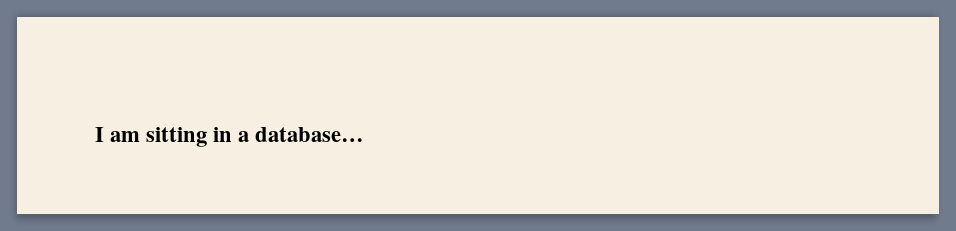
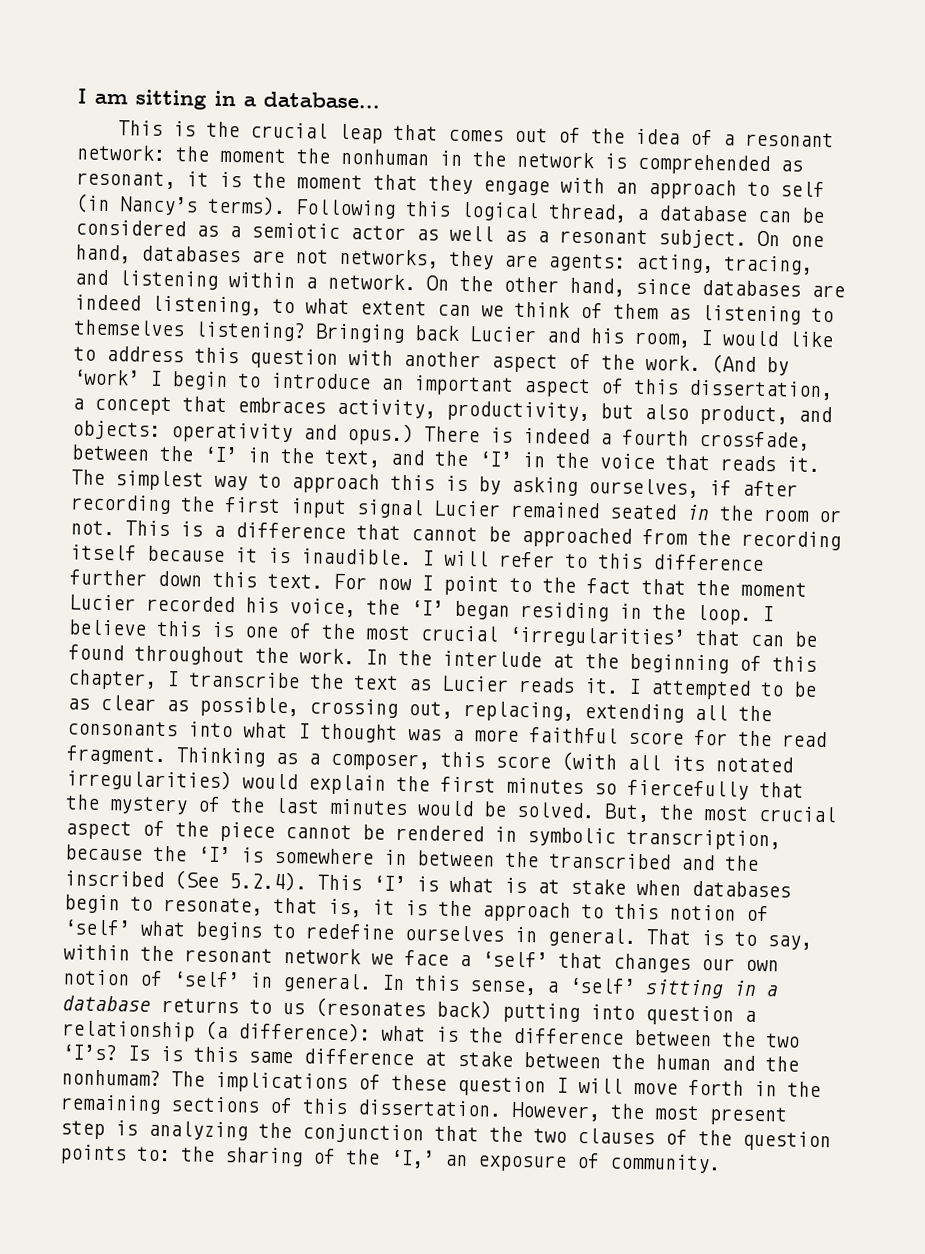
(365, 134) none -> [117,120,834,148] [76,144,803,176] [76,170,825,200] [75,193,825,223] [75,219,824,249] [75,244,813,275] [74,269,845,298] [74,294,834,325] [73,319,833,348] [73,345,789,376] [73,369,833,401] [72,395,832,426] [72,420,810,451] [71,444,820,472] [71,469,798,498] [70,494,842,523] [70,520,841,551] [70,544,764,572] [69,569,807,597] [69,594,774,625] [68,619,817,648] [68,644,817,674] [67,669,817,700] [67,694,772,723] [67,720,827,748] [66,745,793,773] [66,768,804,800] [65,794,837,823] [65,820,781,851] [65,844,759,871] [64,870,791,898] [64,894,769,922] [63,919,812,950] [63,944,779,973] [62,969,779,999] [62,995,756,1026] [62,1020,800,1048] [61,1044,799,1072] [61,1069,821,1098] [60,1094,787,1126] [60,1120,831,1152] [59,1144,721,1174] // This is the crucial leap that comes out of the idea of a resonant network: the moment the nonhuman in the network is comprehended as resonant, it is the moment that they engage with an approach to self (in Nancy’s terms). Following this logical thread, a database can be considered as a semiotic actor as well as a resonant subject. On one hand, databases are not networks, they are agents: acting, tracing, and listening within a network. On the other hand, since databases are indeed listening, to what extent can we think of them as listening to themselves listening? Bringing back Lucier and his room, I would like to address this question with another aspect of the work. (And by ‘work’ I begin to introduce an important aspect of this dissertation, a concept that embraces activity, productivity, but also product, and objects: operativity and opus.) There is indeed a fourth crossfade, between the ‘I’ in the text, and the ‘I’ in the voice that reads it. The simplest way to approach this is by asking ourselves, if after recording the first input signal Lucier remained seated in the room or not. This is a difference that cannot be approached from the recording itself because it is inaudible. I will refer to this difference further down this text. For now I point to the fact that the moment Lucier recorded his voice, the ‘I’ began residing in the loop. I believe this is one of the most crucial ‘irregularities’ that can be found throughout the work. In the interlude at the beginning of this chapter, I transcribe the text as Lucier reads it. I attempted to be as clear as possible, crossing out, replacing, extending all the consonants into what I thought was a more faithful score for the read fragment. Thinking as a composer, this score (with all its notated irregularities) would explain the first minutes so fiercefully that the mystery of the last minutes would be solved. But, the most crucial aspect of the piece cannot be rendered in symbolic transcription, because the ‘I’ is somewhere in between the transcribed and the inscribed (See 5.2.4). This ‘I’ is what is at stake when databases begin to resonate, that is, it is the approach to this notion of ‘self’ what begins to redefine ourselves in general. That is to say, within the resonant network we face a ‘self’ that changes our own notion of ‘self’ in general. In this sense, a ‘self’ sitting in a database returns to us (resonates back) putting into question a relationship (a difference): what is the difference between the two ‘I’s? Is is this same difference at stake between the human and the nonhumam? The implications of these question I will move forth in the remaining sections of this dissertation. However, the most present step is analyzing the conjunction that the two clauses of the question points to: the sharing of the ‘I,’ an exposure of community.

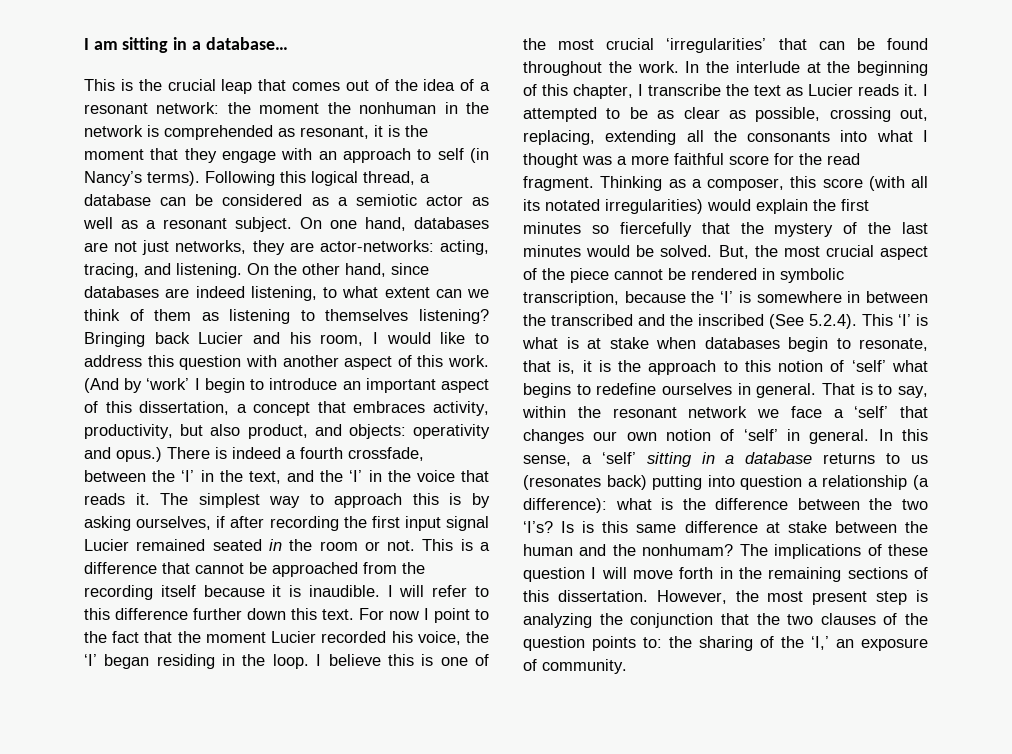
(329, 256) none -> [142,240,170,255] just
[547,253,626,272] agents: -> [319,240,434,252] actor-networks:
[118,270,416,291] listening within a network. -> [176,263,242,278] listening.
[601,354,635,370] the -> [417,355,444,367] this

